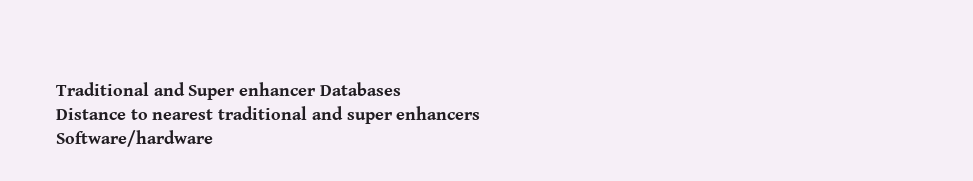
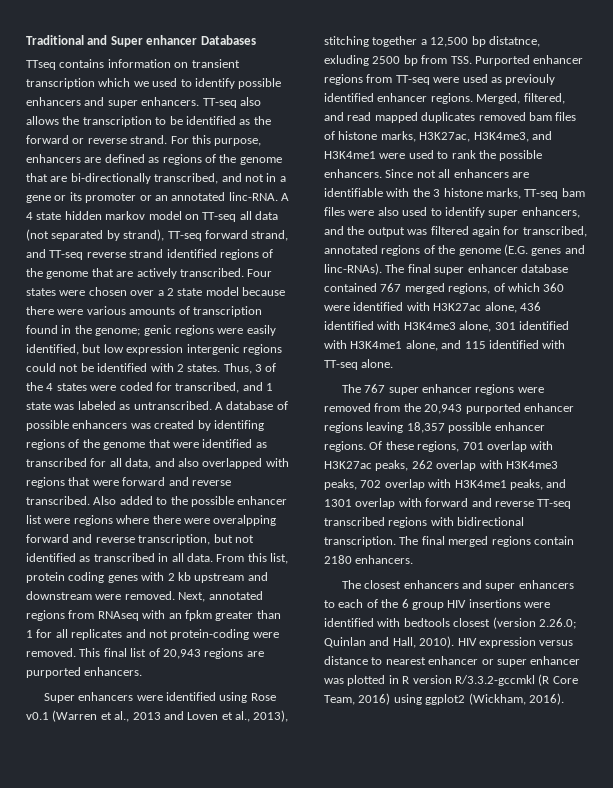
[56,106,481,124] [56,130,213,147] Distance to nearest traditional and super enhancers // Software/hardware -> [26,59,240,70] [26,78,282,89] [26,97,261,108] [26,116,271,127] [26,135,262,146] [26,154,282,165] [26,173,286,184] [26,192,289,203] [26,211,278,222] [26,229,289,241] [26,249,274,260] [26,268,273,279] [26,287,285,296] [26,306,262,317] [26,325,276,336] [26,344,282,355] [26,363,277,374] [26,382,273,393] [26,401,288,410] [26,420,264,431] [26,439,267,450] [26,458,289,469] [26,477,231,488] [26,496,288,507] [26,515,277,526] [26,534,254,545] [26,553,288,564] [26,572,268,583] [26,591,263,602] [26,610,281,621] [26,629,279,640] [26,648,264,659] [26,667,143,678] [43,692,276,703] [26,710,289,722] [324,36,540,47] [324,55,584,66] [324,74,556,85] [324,93,565,104] [324,112,577,123] [324,131,552,142] [324,150,543,161] [324,169,529,178] [324,188,585,199] [324,207,580,218] [324,226,587,237] [324,244,585,256] [324,263,568,275] [324,283,565,294] [324,302,541,313] [324,321,569,332] [324,340,566,351] [324,359,394,370] [341,384,544,395] [324,403,574,414] [324,422,545,433] [324,441,554,452] [324,460,558,471] [324,479,567,490] [324,498,572,509] [324,517,525,528] [324,536,574,547] [324,555,414,564] [341,580,574,591] [324,599,550,610] [324,617,576,629] [324,636,574,648] [324,656,581,667] [324,674,578,686] [324,693,564,705] TTseq contains information on transient transcription which we used to identify possible enhancers and super enhancers. TT-seq also allows the transcription to be identified as the forward or reverse strand. For this purpose, enhancers are defined as regions of the genome that are bi-directionally transcribed, and not in a gene or its promoter or an annotated linc-RNA. A 4 state hidden markov model on TT-seq all data (not separated by strand), TT-seq forward strand, and TT-seq reverse strand identified regions of the genome that are actively transcribed. Four states were chosen over a 2 state model because there were various amounts of transcription found in the genome; genic regions were easily identified, but low expression intergenic regions could not be identified with 2 states. Thus, 3 of the 4 states were coded for transcribed, and 1 state was labeled as untranscribed. A database of possible enhancers was created by identifing regions of the genome that were identified as transcribed for all data, and also overlapped with regions that were forward and reverse transcribed. Also added to the possible enhancer list were regions where there were overalpping forward and reverse transcription, but not identified as transcribed in all data. From this list, protein coding genes with 2 kb upstream and downstream were removed. Next, annotated regions from RNAseq with an fpkm greater than 1 for all replicates and not protein-coding were removed. This final list of 20,943 regions are purported enhancers. // Super enhancers were identified using Rose v0.1 (Warren et al., 2013 and Loven et al., 2013), stitching together a 12,500 bp distatnce, exluding 2500 bp from TSS. Purported enhancer regions from TT-seq were used as previouly identified enhancer regions. Merged, filtered, and read mapped duplicates removed bam files of histone marks, H3K27ac, H3K4me3, and H3K4me1 were used to rank the possible enhancers. Since not all enhancers are identifiable with the 3 histone marks, TT-seq bam files were also used to identify super enhancers, and the output was filtered again for transcribed, annotated regions of the genome (E.G. genes and linc-RNAs). The final super enhancer database contained 767 merged regions, of which 360 were identified with H3K27ac alone, 436 identified with H3K4me3 alone, 301 identified with H3K4me1 alone, and 115 identified with TT-seq alone. // The 767 super enhancer regions were removed from the 20,943 purported enhancer regions leaving 18,357 possible enhancer regions. Of these regions, 701 overlap with H3K27ac peaks, 262 overlap with H3K4me3 peaks, 702 overlap with H3K4me1 peaks, and 1301 overlap with forward and reverse TT-seq transcribed regions with bidirectional transcription. The final merged regions contain 2180 enhancers. // The closest enhancers and super enhancers to each of the 6 group HIV insertions were identified with bedtools closest (version 2.26.0; Quinlan and Hall, 2010). HIV expression versus distance to nearest enhancer or super enhancer was plotted in R version R/3.3.2-gccmkl (R Core Team, 2016) using ggplot2 (Wickham, 2016).

